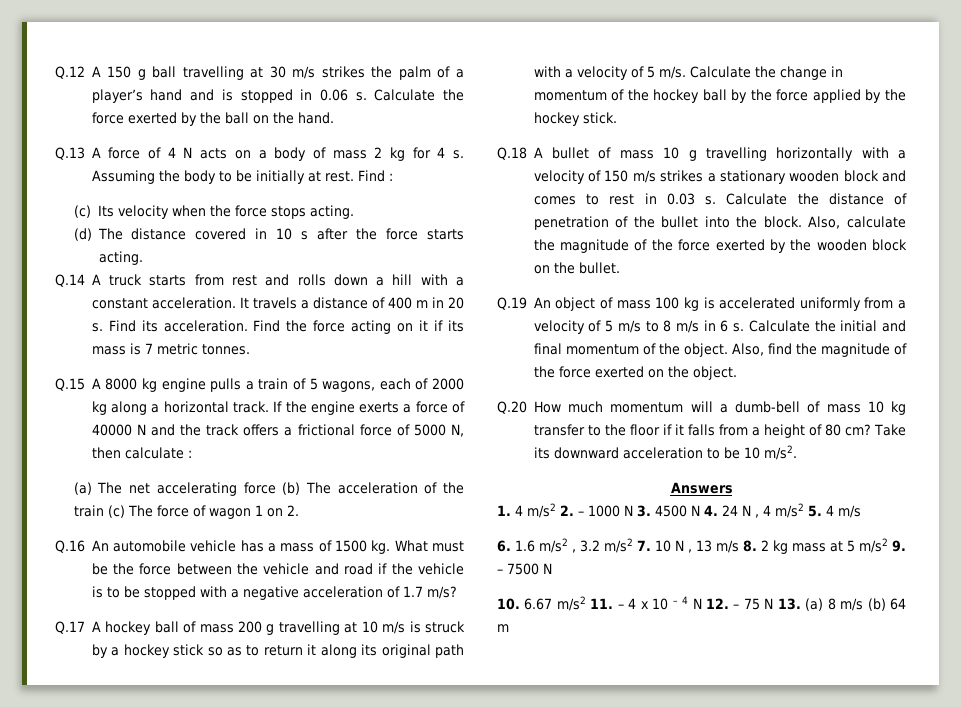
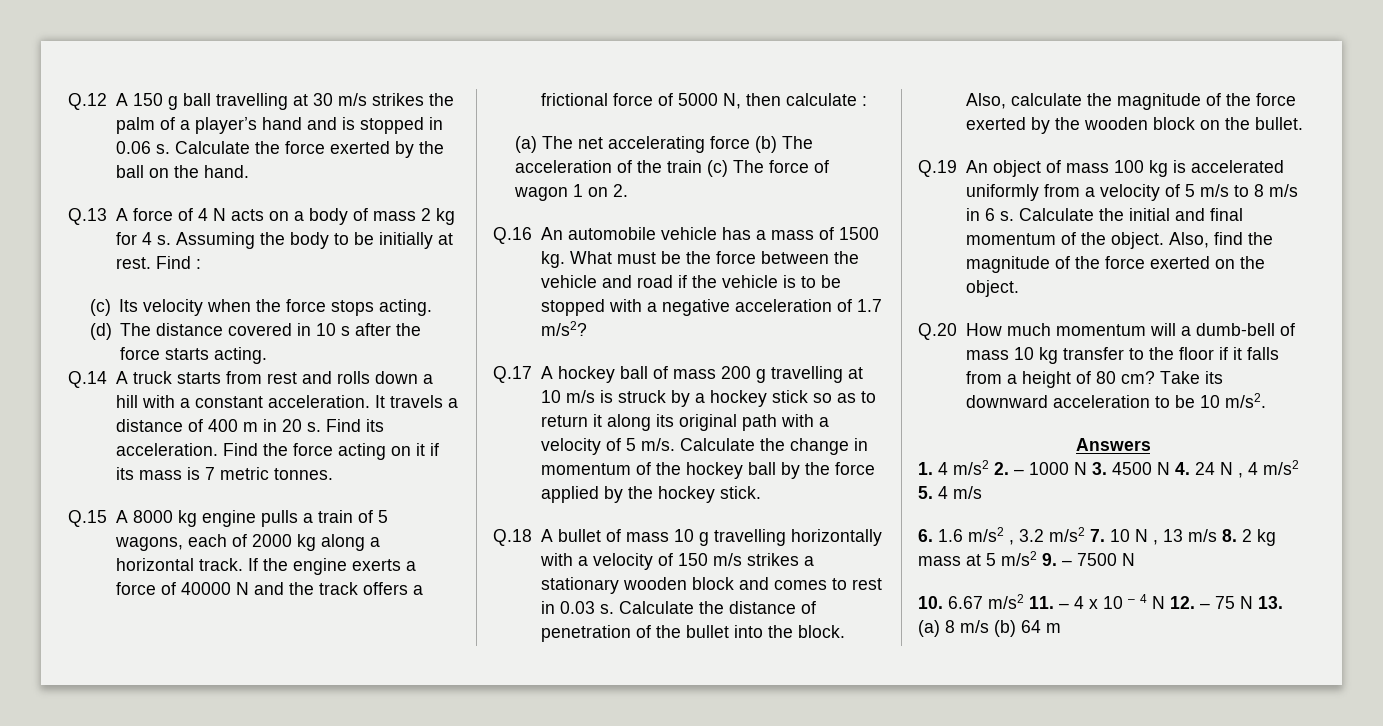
[426,586,457,599] m/s? -> [540,321,587,336] m/s2?

